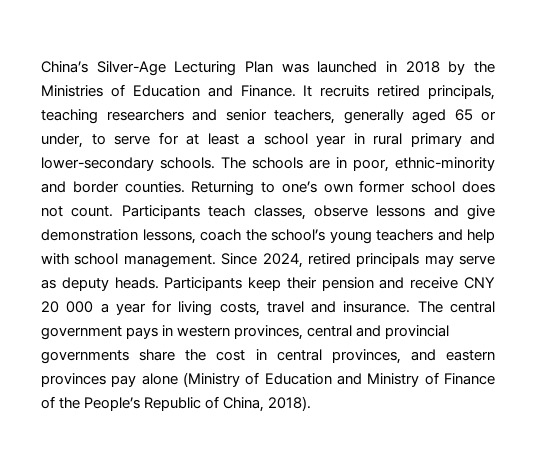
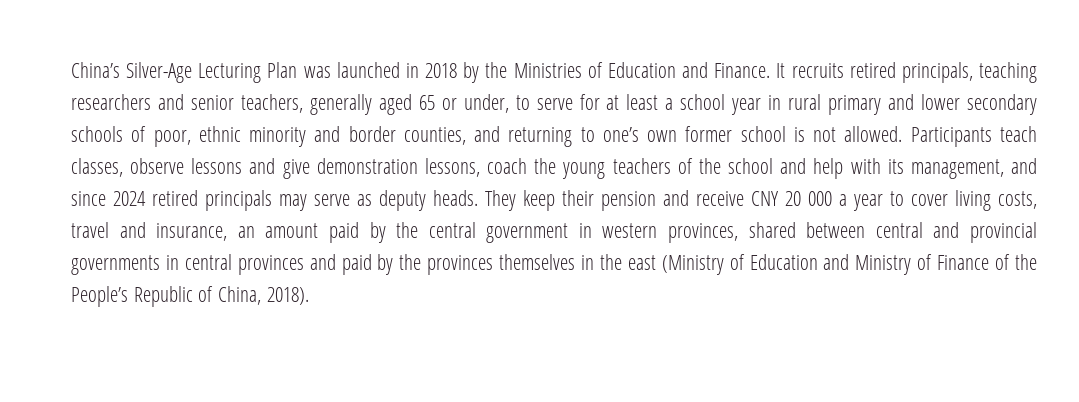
[41,157,495,172] [41,181,255,196] lower-secondary schools. The schools are in poor, ethnic-minority and border counties. Returning -> [921,94,1038,115] [71,126,573,147] lower secondary schools of poor, ethnic minority and border counties, and returning
[461,181,495,193] [41,206,114,217] does not count. -> [793,126,903,142] is not allowed.
[271,229,325,241] school’s -> (557, 166) none
[437,229,495,243] [41,253,303,268] and help with school management. Since 2024, -> [677,158,1037,179] [71,191,146,206] of the school and help with its management, and since 2024
[164,277,243,291] Participants -> [485,190,516,211] They
[152,300,173,313] for -> [890,191,948,206] to cover
[343,301,443,313] insurance. The -> [156,222,419,243] insurance, an amount paid by the
[126,327,159,339] pays -> (569, 233) none
(304, 332) none -> [748,222,866,238] shared between
[139,349,495,364] [41,373,178,387] share the cost in central provinces, and eastern provinces pay alone -> [165,254,656,275] in central provinces and paid by the provinces themselves in the east

